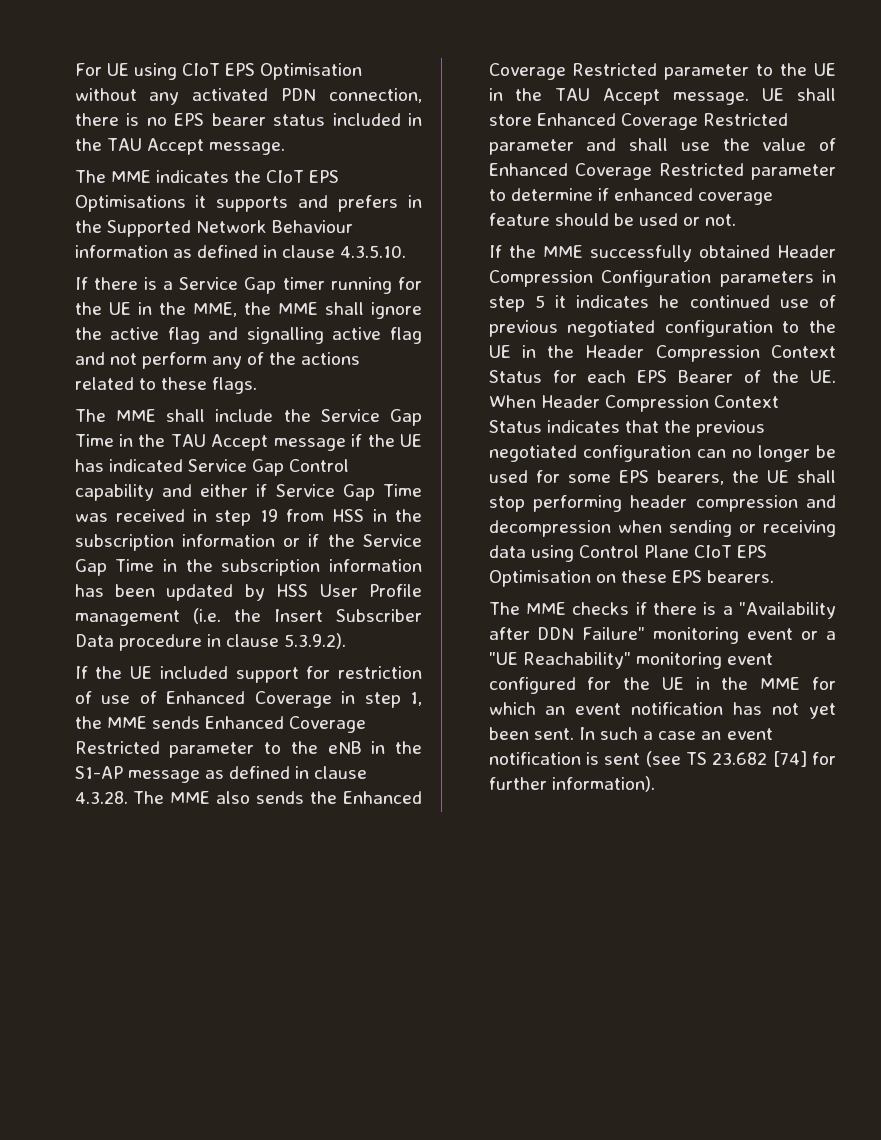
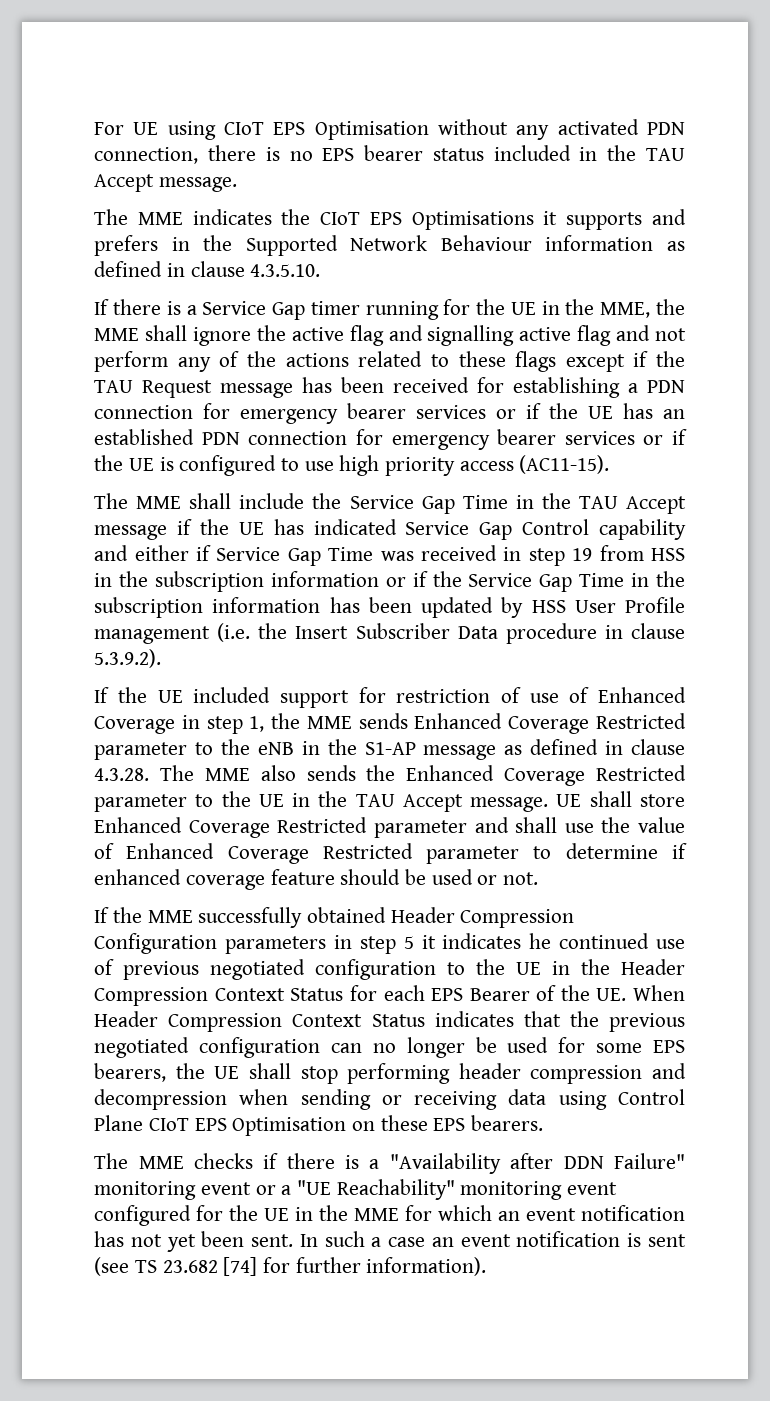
[211,377,257,394] flags. -> [515,351,685,372] [94,377,685,398] [94,403,685,424] [94,429,687,450] [94,455,610,476] flags except if the TAU Request message has been received for establishing a PDN connection for emergency bearer services or if the UE has an established PDN connection for emergency bearer services or if the UE is configured to use high priority access (AC11-15).

